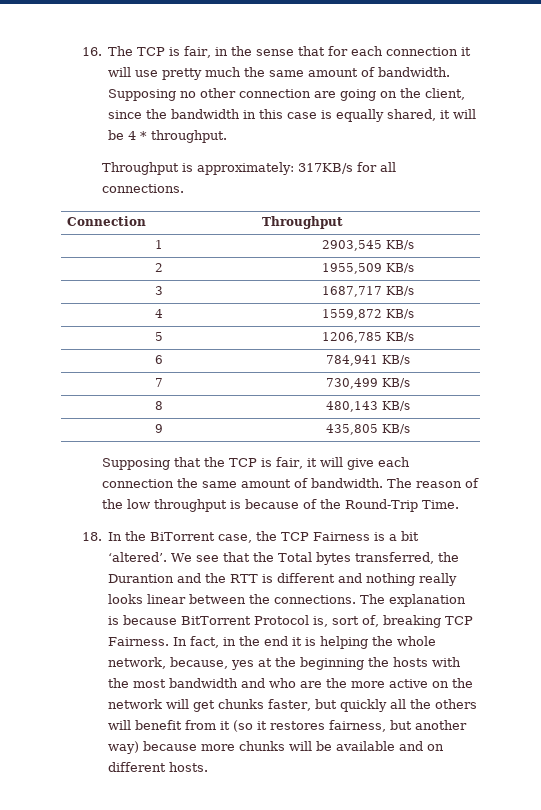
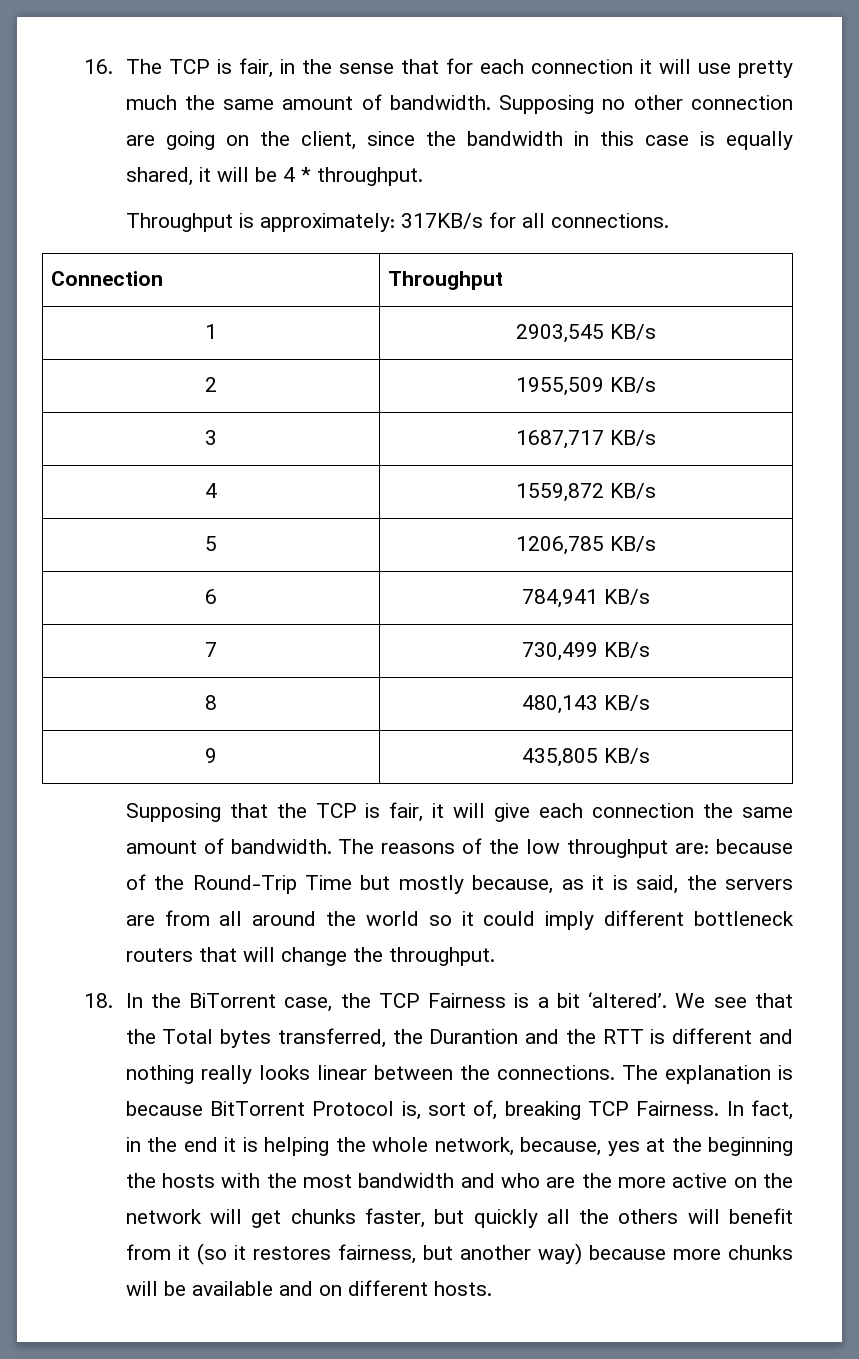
[416,481,463,488] reason -> [381,843,456,854] reasons
[230,500,242,509] is -> [675,843,710,854] are:
[422,500,460,509] Time. -> [305,875,794,894] [125,910,794,930] [125,947,495,966] Time but mostly because, as it is said, the servers are from all around the world so it could imply different bottleneck routers that will change the throughput.

